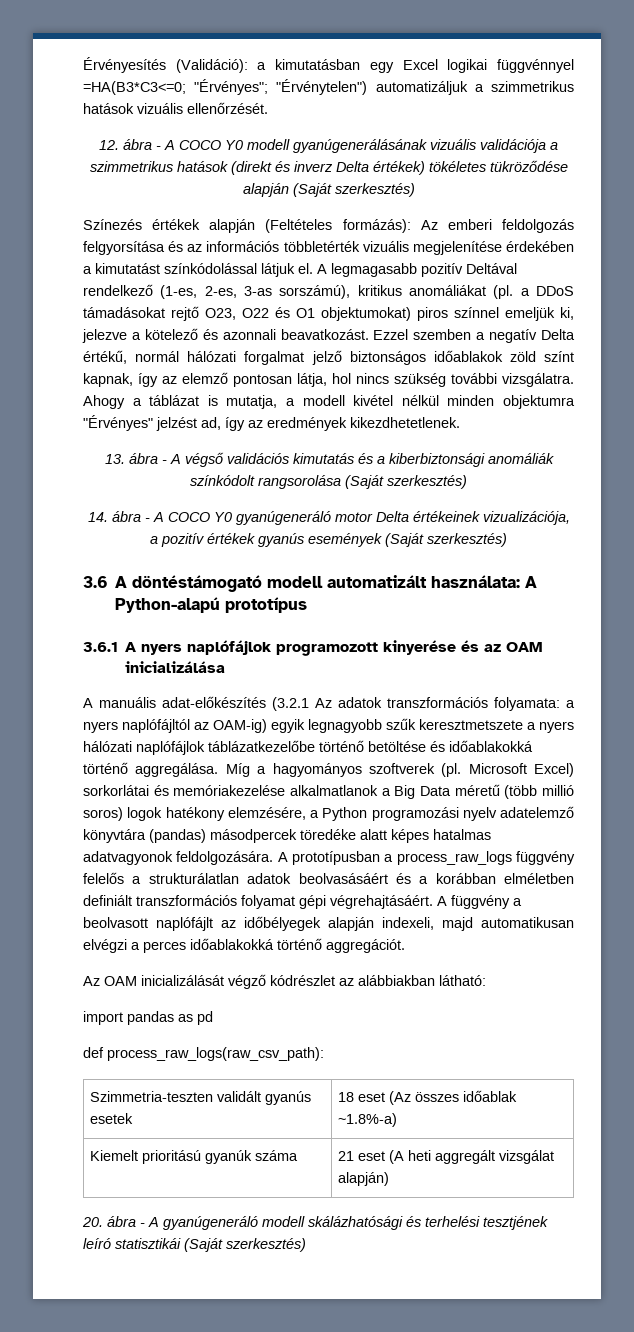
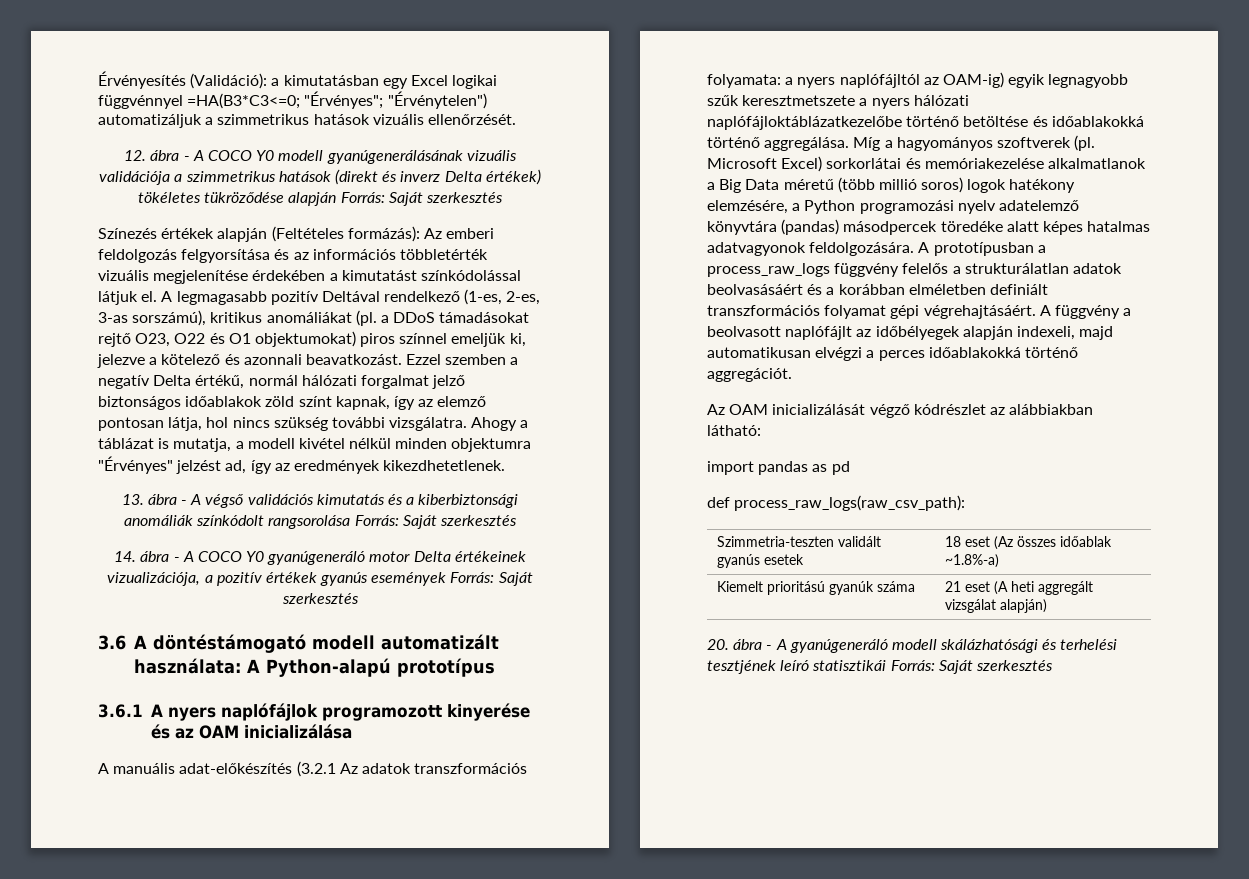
[292,183,415,197] (Saját szerkesztés) -> [340,192,503,206] Forrás: Saját szerkesztés
[345,475,467,489] (Saját szerkesztés) -> [354,515,517,529] Forrás: Saját szerkesztés
[385,533,507,547] (Saját szerkesztés) -> [450,572,533,586] [281,593,359,604] Forrás: Saját szerkesztés
[136,740,315,755] naplófájlok táblázatkezelőbe -> [707,116,902,130] naplófájloktáblázatkezelőbe
[184,1238,306,1252] (Saját szerkesztés) -> [890,660,1053,674] Forrás: Saját szerkesztés

